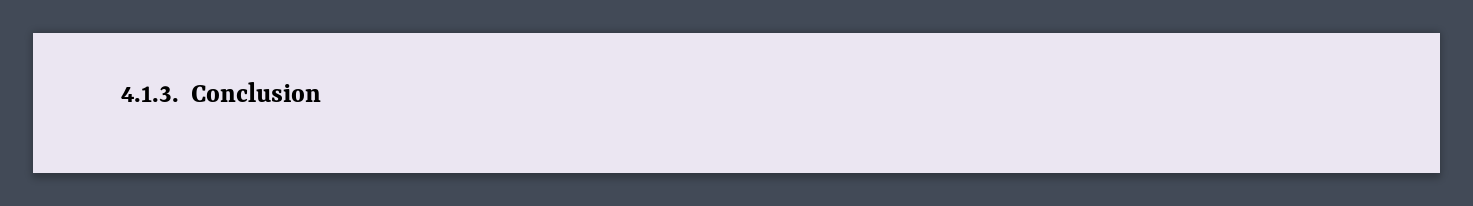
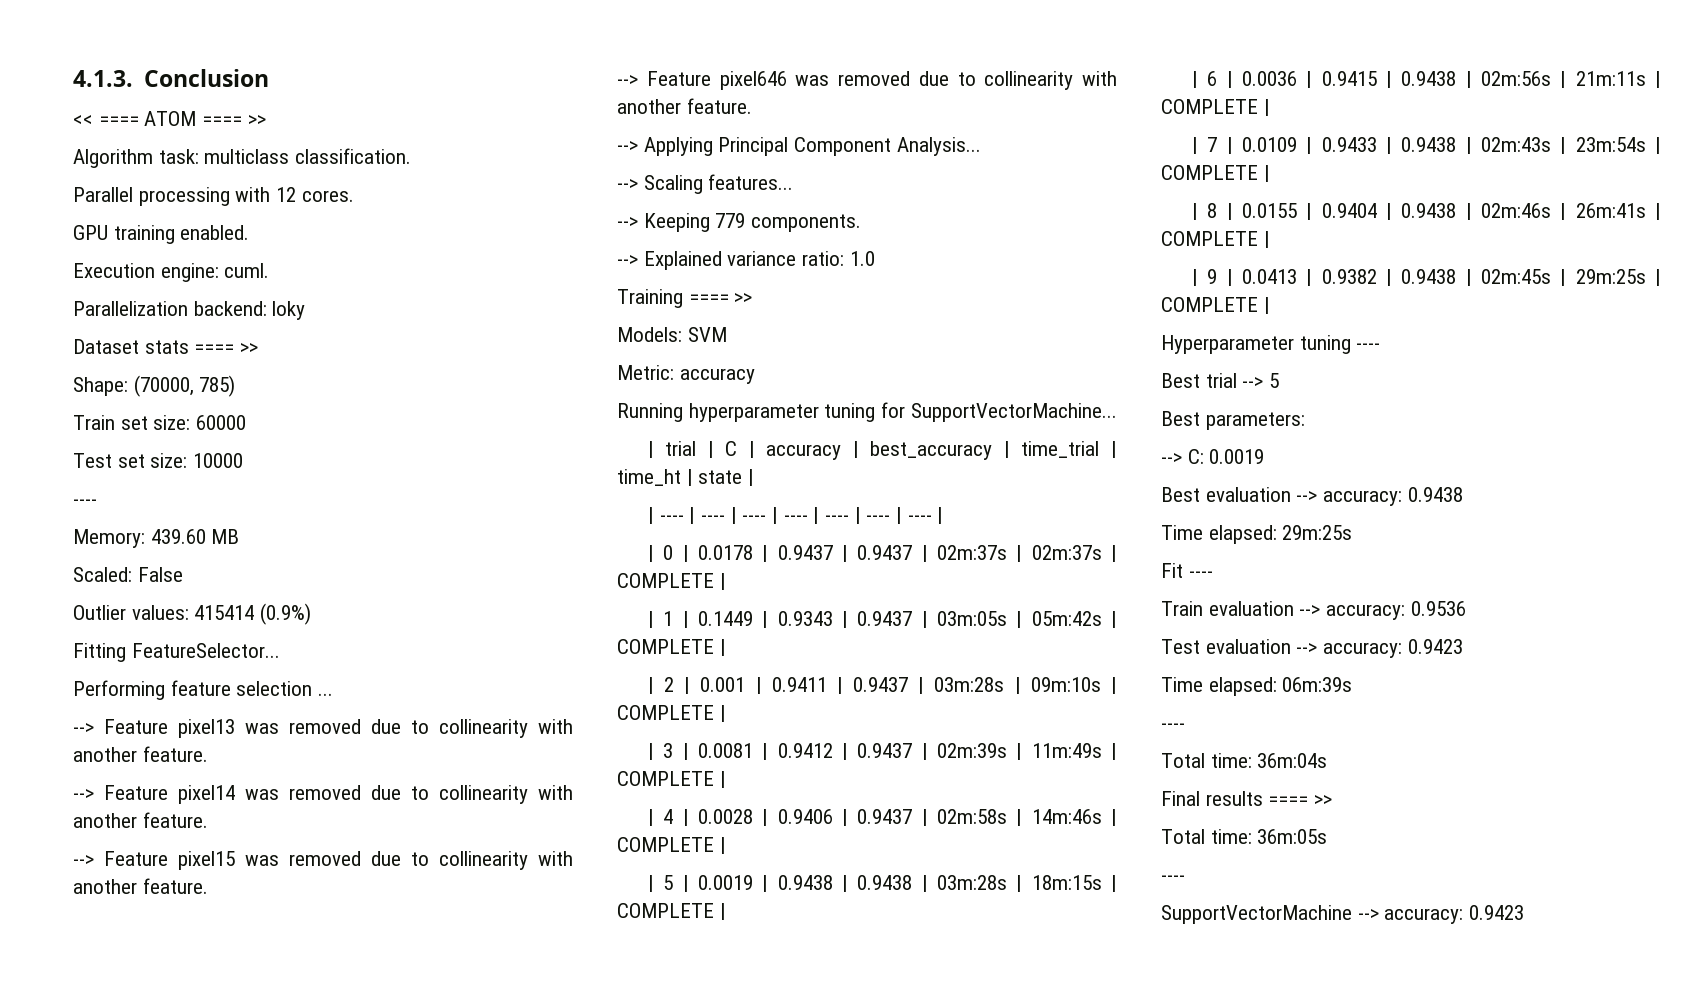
(322, 92) none -> [73,111,266,126] [73,148,412,168] [73,187,354,206] [73,225,250,244] [73,263,270,282] [73,301,306,320] [73,339,259,354] [73,375,236,397] [73,415,247,430] [73,453,244,468] [73,499,97,506] [73,529,240,548] [73,567,183,582] [73,603,312,625] [73,643,280,662] [73,680,334,700] [73,719,573,738] [73,746,208,762] [73,785,573,804] [73,812,208,828] [73,851,573,870] [73,878,208,894] [617,71,1117,90] [617,98,752,114] [617,137,981,156] [617,174,794,194] [617,213,862,232] [617,251,875,270] [617,289,753,308] [617,327,727,342] [617,365,755,384] [617,402,1117,422] [647,441,1117,460] [617,469,755,486] [647,507,944,524] [647,545,1117,562] [617,573,726,590] [647,611,1117,628] [617,639,726,656] [647,677,1117,694] [617,705,726,722] [647,743,1117,760] [617,771,726,788] [647,809,1117,826] [617,837,726,854] [647,875,1117,892] [617,903,726,920] [1191,71,1661,88] [1161,99,1270,116] [1191,137,1661,154] [1161,165,1270,182] [1191,203,1661,220] [1161,231,1270,248] [1191,269,1661,286] [1161,297,1270,314] [1161,335,1381,354] [1161,373,1280,388] [1161,411,1305,430] [1161,449,1265,464] [1161,487,1463,506] [1161,525,1353,544] [1161,563,1213,578] [1161,601,1466,620] [1161,639,1463,658] [1161,677,1353,696] [1161,723,1185,730] [1161,753,1328,768] [1161,791,1333,806] [1161,829,1328,844] [1161,875,1185,882] [1161,905,1525,924] // << ==== ATOM ==== >> // Algorithm task: multiclass classification. // Parallel processing with 12 cores. // GPU training enabled. // Execution engine: cuml. // Parallelization backend: loky // Dataset stats ==== >> // Shape: (70000, 785) // Train set size: 60000 // Test set size: 10000 // ---- // Memory: 439.60 MB // Scaled: False // Outlier values: 415414 (0.9%) // Fitting FeatureSelector... // Performing feature selection ... // --> Feature pixel13 was removed due to collinearity with another feature. // --> Feature pixel14 was removed due to collinearity with another feature. // --> Feature pixel15 was removed due to collinearity with another feature. // --> Feature pixel646 was removed due to collinearity with another feature. // --> Applying Principal Component Analysis... // --> Scaling features... // --> Keeping 779 components. // --> Explained variance ratio: 1.0 // Training ==== >> // Models: SVM // Metric: accuracy // Running hyperparameter tuning for SupportVectorMachine... // | trial | C | accuracy | best_accuracy | time_trial | time_ht | state | // | ---- | ---- | ---- | ---- | ---- | ---- | ---- | // | 0 | 0.0178 | 0.9437 | 0.9437 | 02m:37s | 02m:37s | COMPLETE | // | 1 | 0.1449 | 0.9343 | 0.9437 | 03m:05s | 05m:42s | COMPLETE | // | 2 | 0.001 | 0.9411 | 0.9437 | 03m:28s | 09m:10s | COMPLETE | // | 3 | 0.0081 | 0.9412 | 0.9437 | 02m:39s | 11m:49s | COMPLETE | // | 4 | 0.0028 | 0.9406 | 0.9437 | 02m:58s | 14m:46s | COMPLETE | // | 5 | 0.0019 | 0.9438 | 0.9438 | 03m:28s | 18m:15s | COMPLETE | // | 6 | 0.0036 | 0.9415 | 0.9438 | 02m:56s | 21m:11s | COMPLETE | // | 7 | 0.0109 | 0.9433 | 0.9438 | 02m:43s | 23m:54s | COMPLETE | // | 8 | 0.0155 | 0.9404 | 0.9438 | 02m:46s | 26m:41s | COMPLETE | // | 9 | 0.0413 | 0.9382 | 0.9438 | 02m:45s | 29m:25s | COMPLETE | // Hyperparameter tuning ---- // Best trial --> 5 // Best parameters: // --> C: 0.0019 // Best evaluation --> accuracy: 0.9438 // Time elapsed: 29m:25s // Fit ---- // Train evaluation --> accuracy: 0.9536 // Test evaluation --> accuracy: 0.9423 // Time elapsed: 06m:39s // ---- // Total time: 36m:04s // Final results ==== >> // Total time: 36m:05s // ---- // SupportVectorMachine --> accuracy: 0.9423

